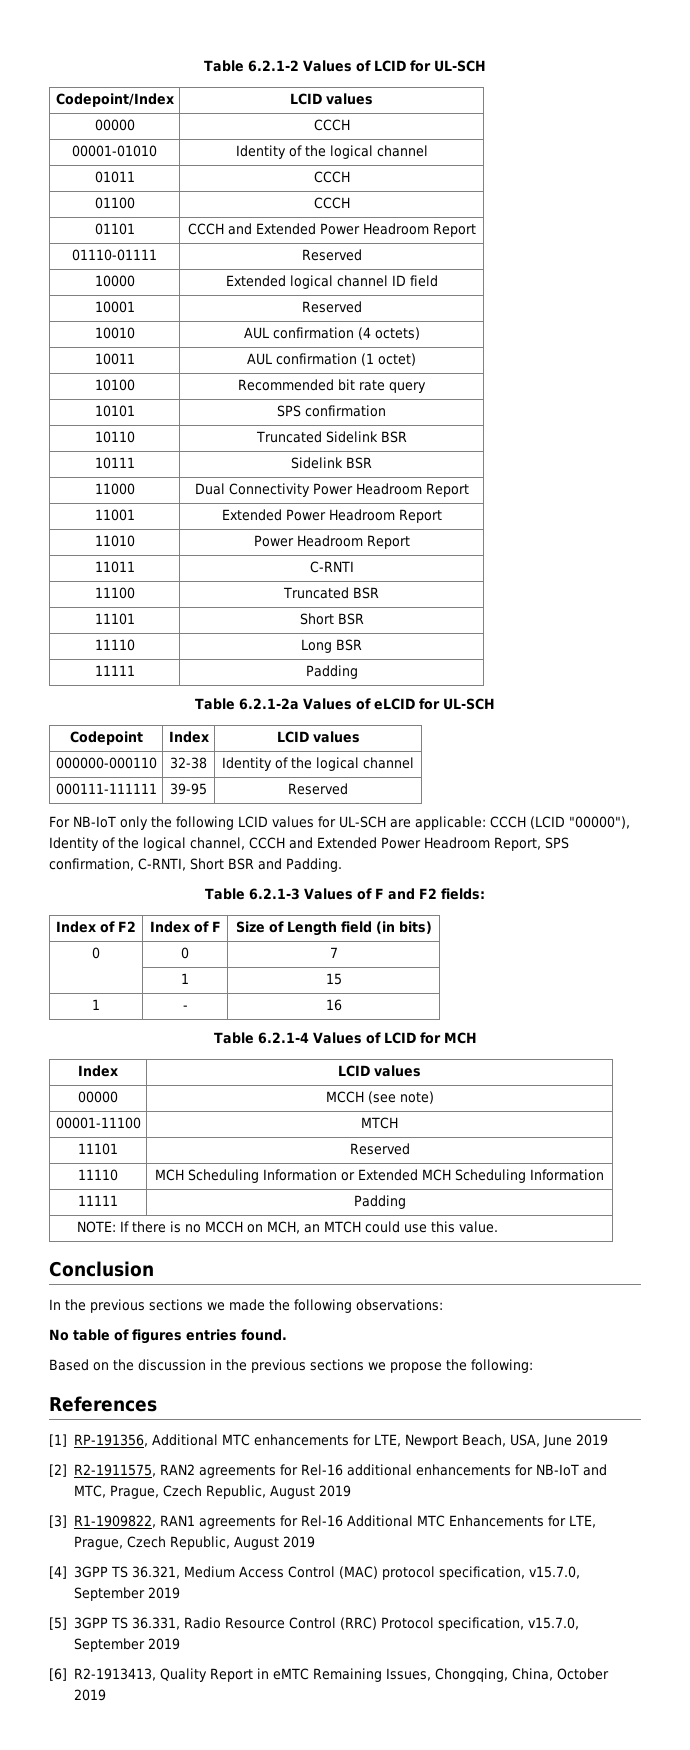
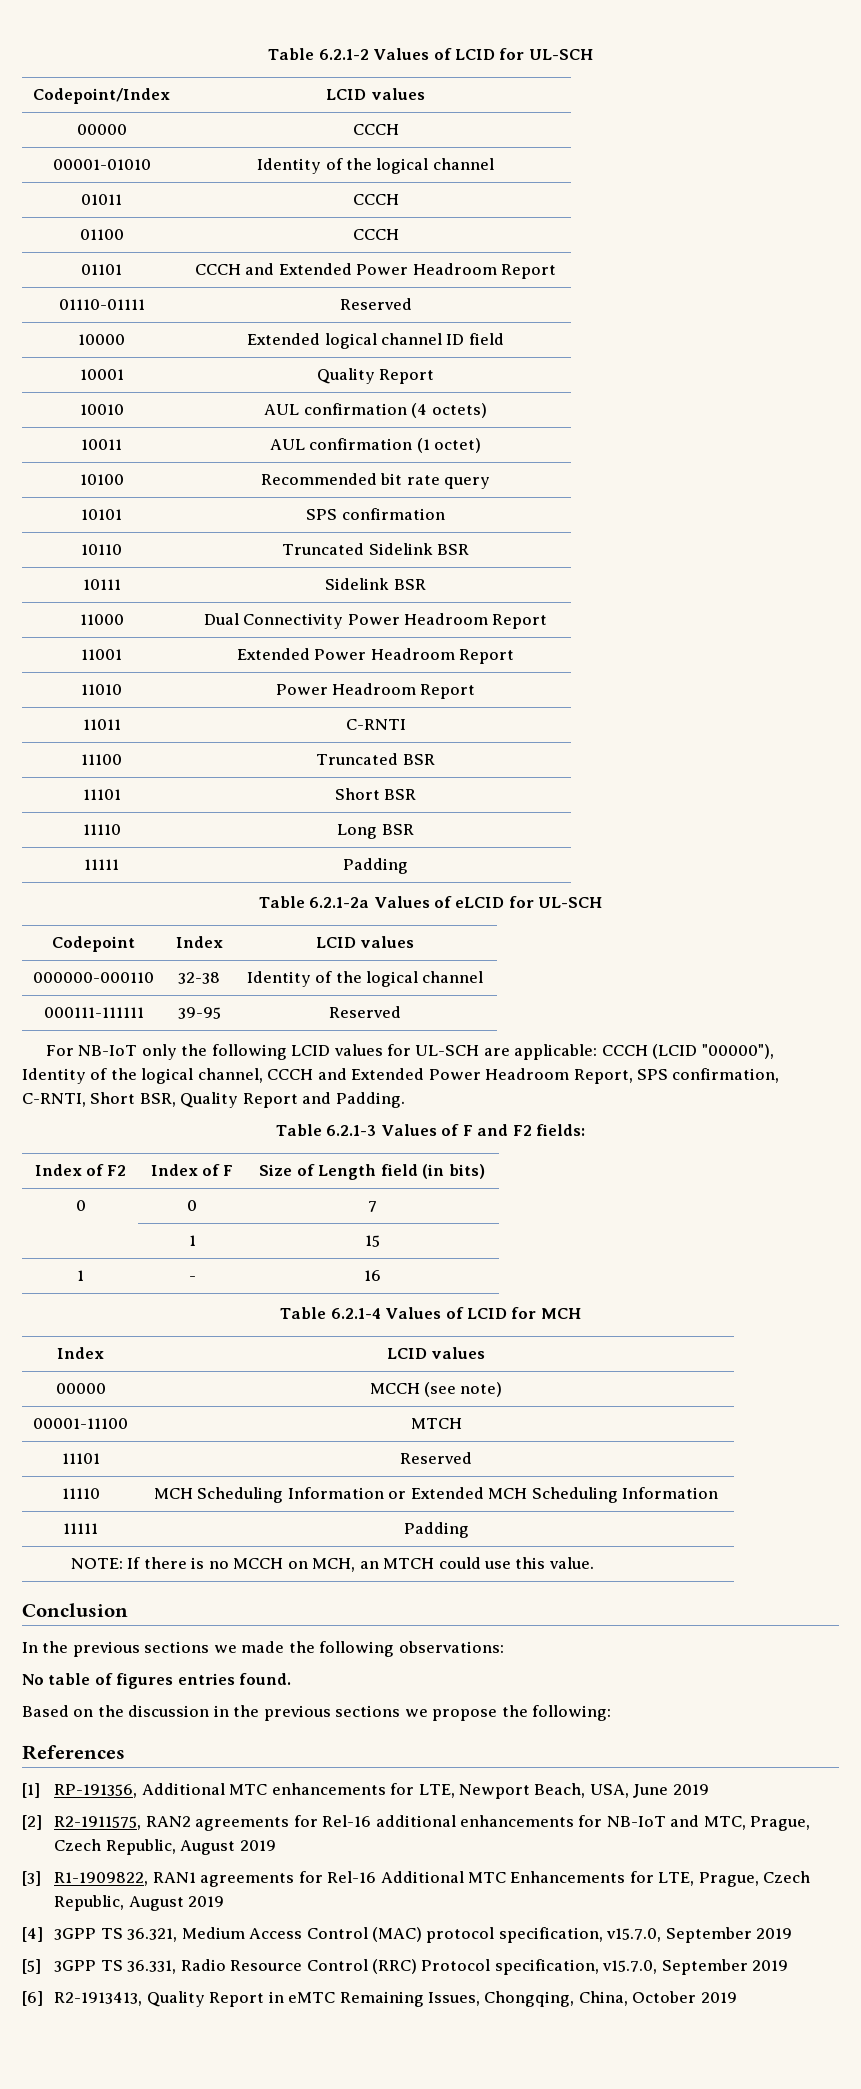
[301,301,362,313] Reserved -> [316,368,435,384] Quality Report
[228,858,254,870] BSR -> [139,1092,298,1108] BSR, Quality Report

